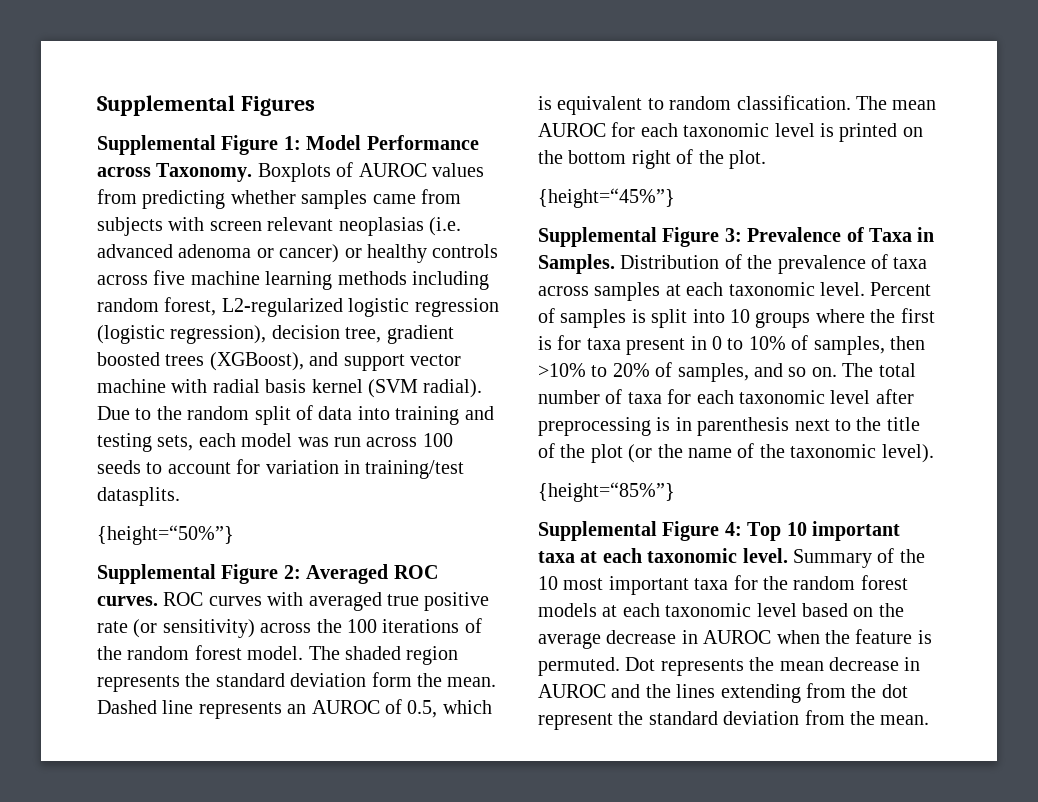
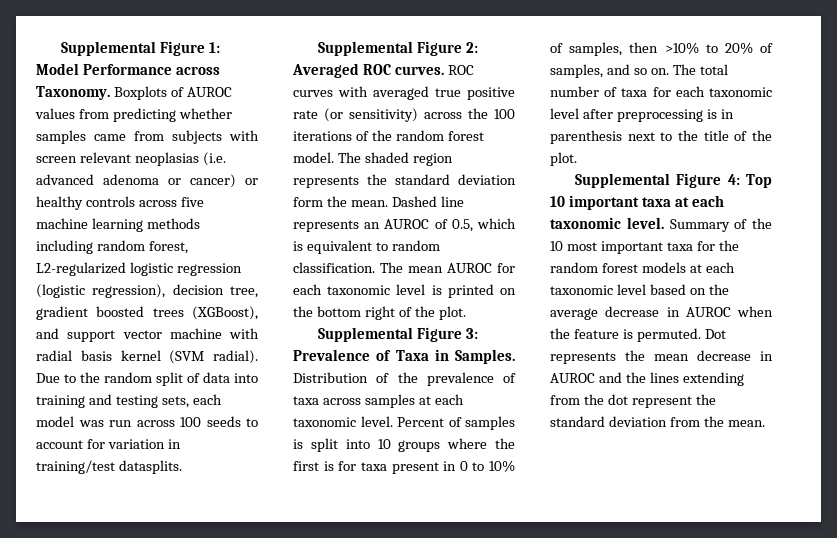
[97,95,315,116] [97,135,216,155] Supplemental Figures // Supplemental -> [61,41,157,56] Supplemental
[97,525,234,545] // {height=“50%”} -> (182, 467) none
[538,188,675,208] // {height=“45%”} -> (466, 313) none
[590,443,934,463] [538,482,675,502] plot (or the name of the taxonomic level). // {height=“85%”} -> [550,152,577,166] plot.

